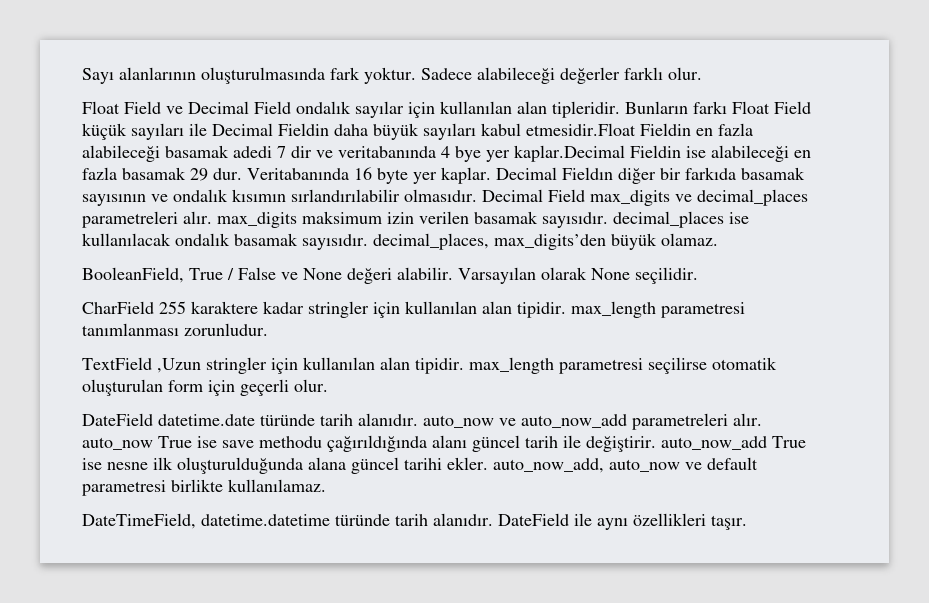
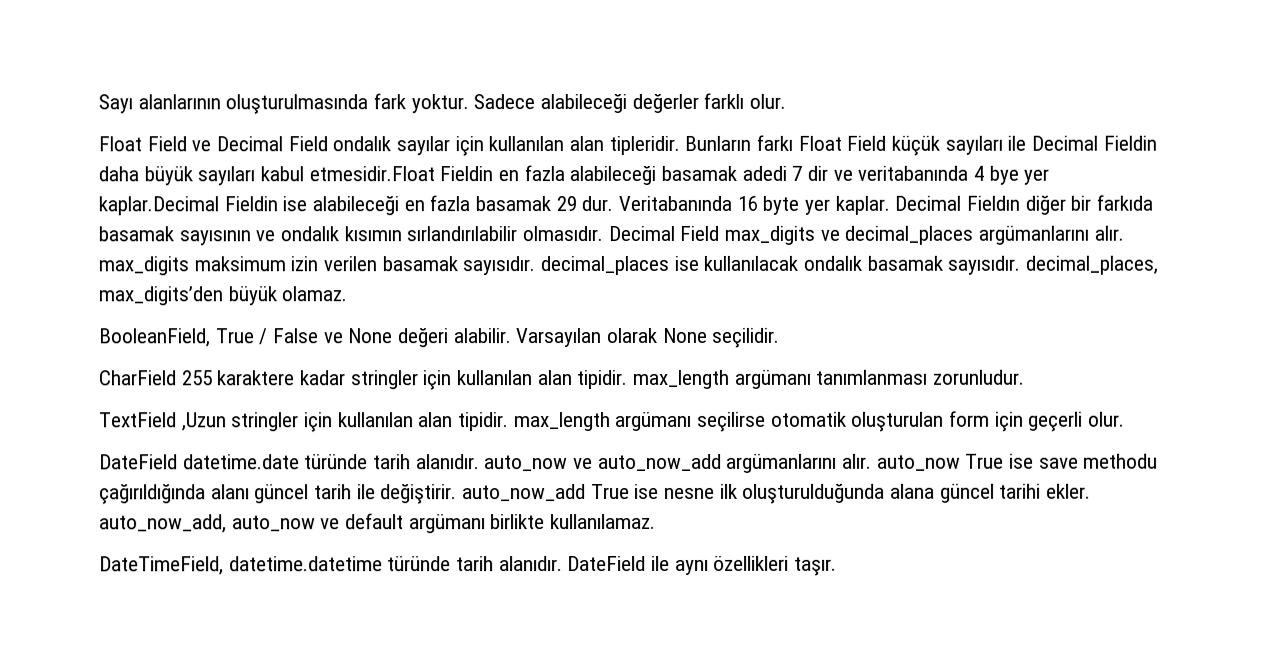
[82,211,178,228] parametreleri -> [978,225,1090,245] argümanlarını
[661,302,745,318] parametresi -> [734,369,812,389] argümanı
[559,358,643,374] parametresi -> [615,411,693,432] argümanı
[632,413,728,430] parametreleri -> [726,453,838,473] argümanlarını
[82,480,166,496] parametresi -> [408,514,486,534] argümanı

